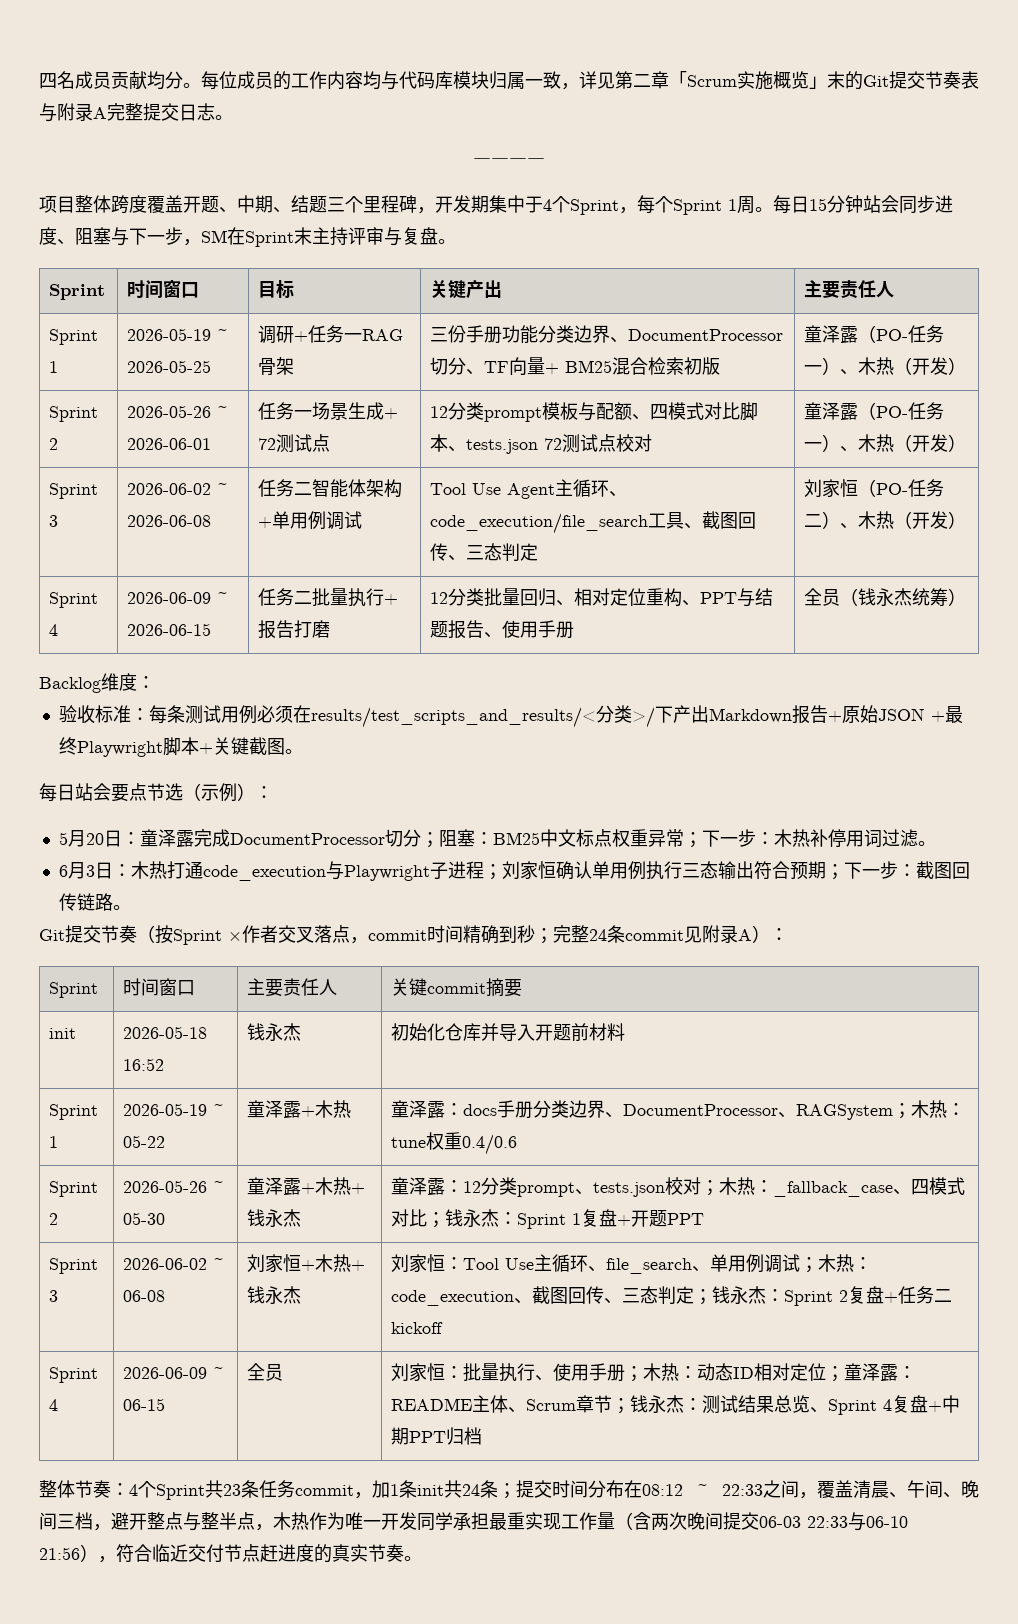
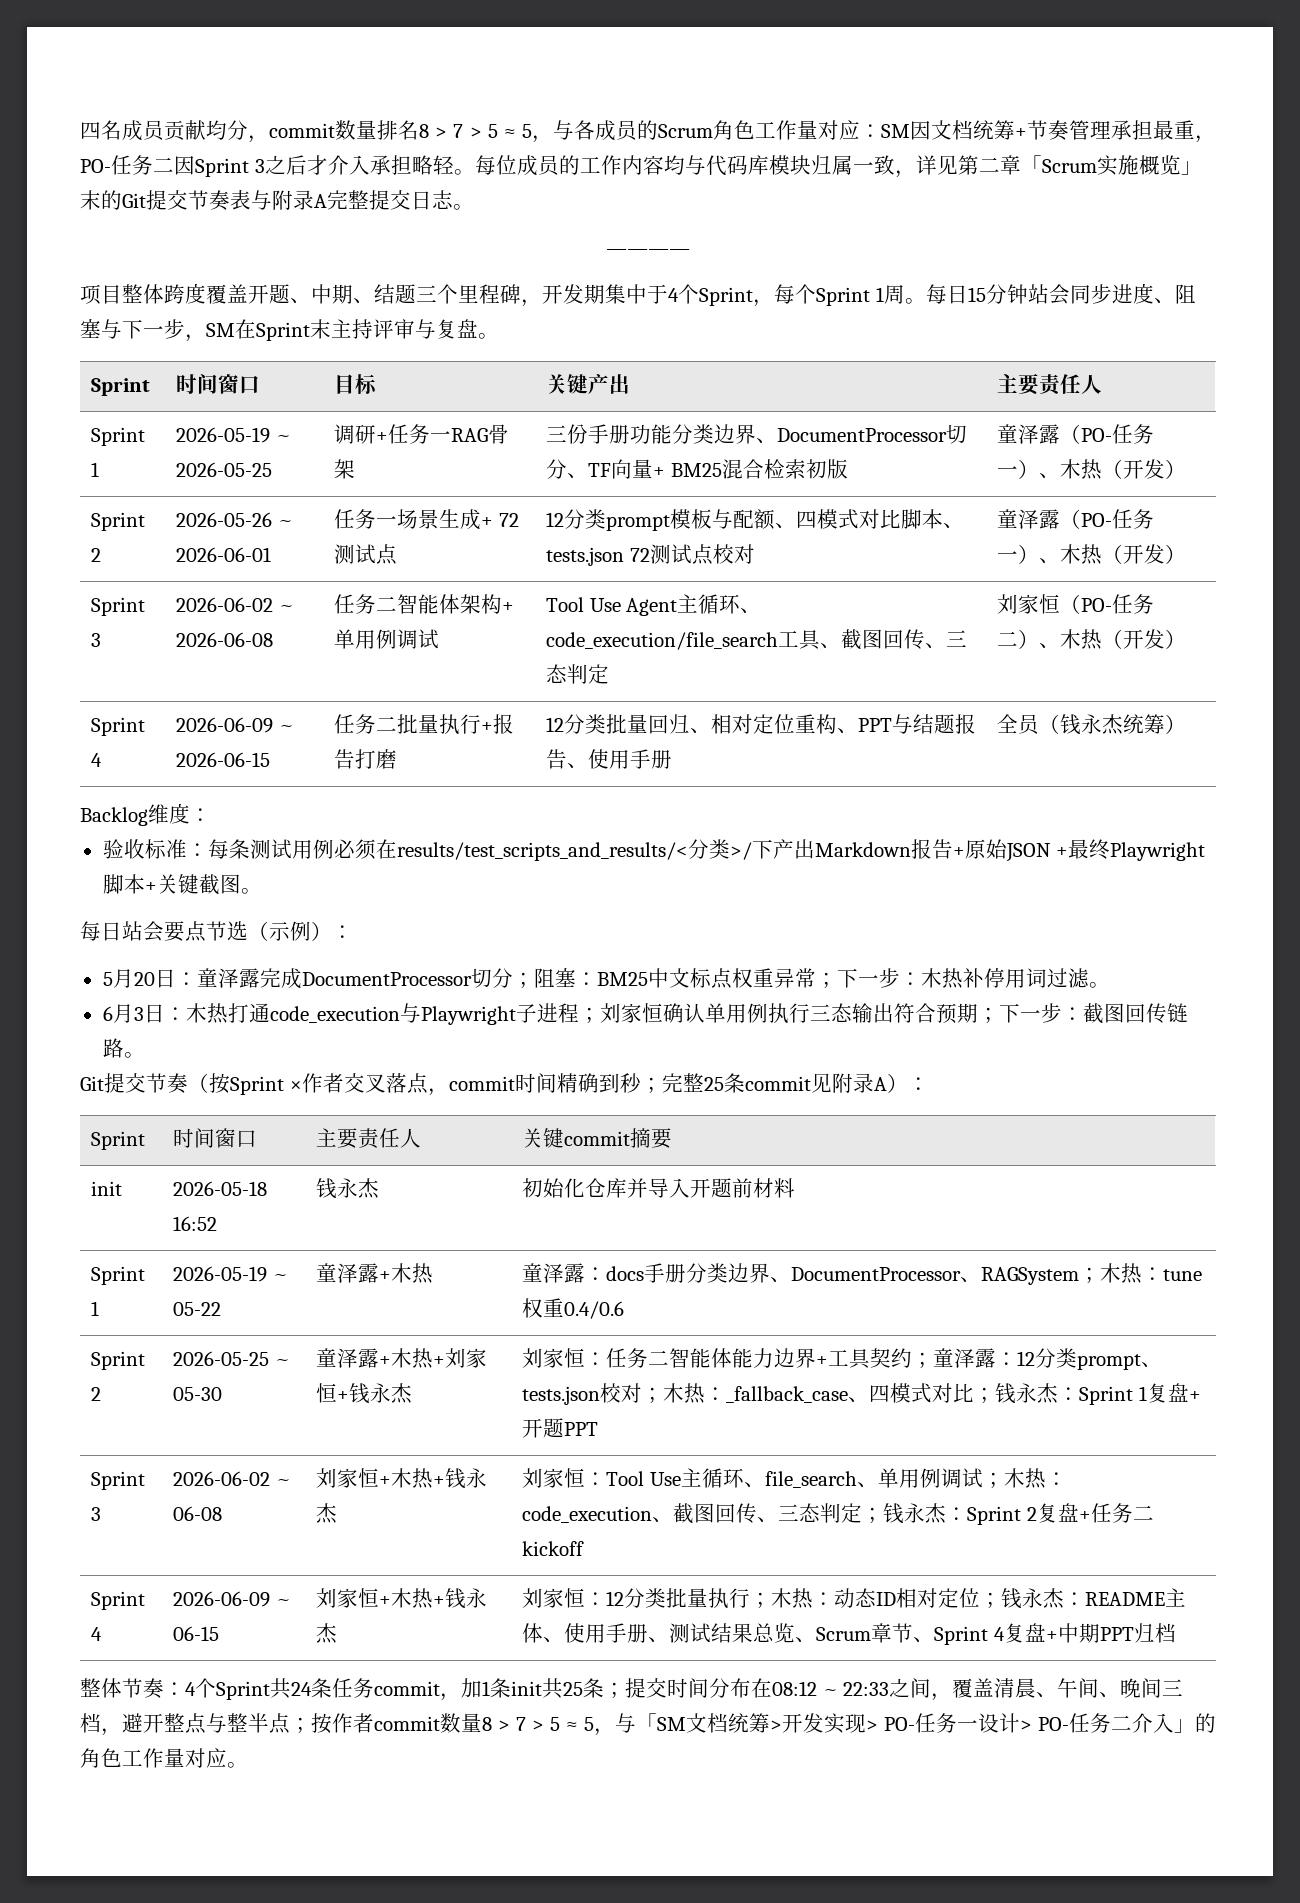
(183, 80) none -> [248,120,1216,143] [80,155,454,177] ，commit数量排名8 > 7 > 5 ≈ 5，与各成员的Scrum角色工作量对应：SM因文档统筹+节奏管理承担最重，PO-任务二因Sprint 3之后才介入承担略轻
[589,929,607,941] 24 -> [703,1077,724,1091] 25
[122,1180,207,1193] 2026-05-26 -> [172,1351,269,1366] 2026-05-25
[246,1209,301,1227] 钱永杰 | -> [444,1348,487,1368] [315,1383,412,1404] [521,1348,933,1369] 刘家恒+钱永杰 | 刘家恒：任务二智能体能力边界+工具契约；
[246,1363,283,1381] [390,1363,625,1382] 全员 | 刘家恒：批量执行、使用手册 -> [315,1588,487,1609] [315,1623,337,1644] [521,1588,750,1609] 刘家恒+木热+钱永杰 | 刘家恒：12分类批量执行
[843,1363,898,1381] 童泽露 -> [1000,1588,1064,1609] 钱永杰
[525,1395,702,1414] Scrum章节；钱永杰： -> [563,1623,669,1643] 使用手册、
(828, 1410) none -> [815,1623,934,1643] Scrum章节、
[223,1484,241,1496] 23 -> [291,1682,312,1696] 24
[462,1484,480,1496] 24 -> [563,1682,583,1696] 25
[255,1512,908,1531] [39,1544,404,1563] ，木热作为唯一开发同学承担最重实现工作量（含两次晚间提交06-03 22:33与06-10 21:56），符合临近交付节点赶进度的真实节奏 -> [290,1713,1216,1736] [80,1748,227,1768] ；按作者commit数量8 > 7 > 5 ≈ 5，与「SM文档统筹>开发实现> PO-任务一设计> PO-任务二介入」的角色工作量对应

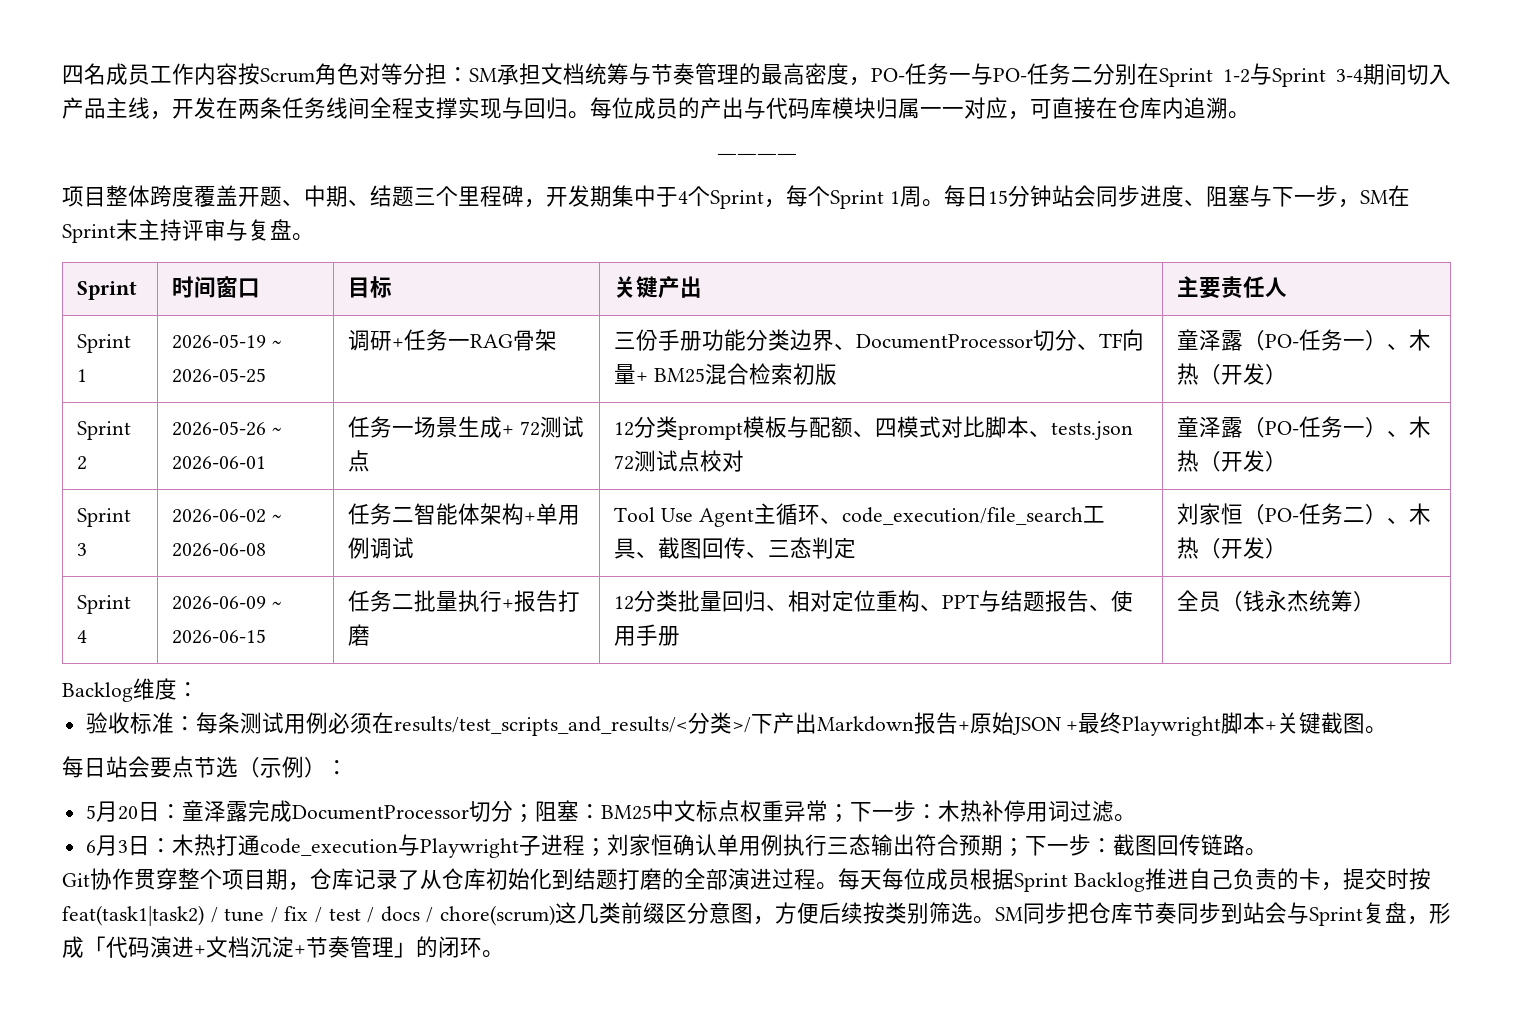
[164,120,1216,143] [80,155,454,177] 贡献均分，commit数量排名8 > 7 > 5 ≈ 5，与各成员的Scrum角色工作量对应：SM因文档统筹+节奏管理承担最重，PO-任务二因Sprint 3之后才介入承担略轻 -> [150,63,1451,87] [62,97,568,120] 工作内容按Scrum角色对等分担：SM承担文档统筹与节奏管理的最高密度，PO-任务一与PO-任务二分别在Sprint 1-2与Sprint 3-4期间切入产品主线，开发在两条任务线间全程支撑实现与回归
[579,155,685,175] 工作内容均 -> [700,97,744,119] 产出
[873,155,1202,178] [80,190,453,211] 致，详见第二章「Scrum实施概览」末的Git提交节奏表与附录A完整提交日志 -> [942,97,1228,120] 一对应，可直接在仓库内追溯
[104,1073,929,1096] [90,1131,145,1150] [172,1128,257,1148] [315,1128,421,1149] [521,1128,672,1149] [90,1181,122,1196] [172,1181,267,1196] [172,1216,217,1231] [315,1178,379,1199] [521,1178,795,1198] [90,1266,145,1285] [90,1301,99,1316] [172,1266,288,1282] [172,1302,221,1316] [315,1263,433,1284] [521,1263,1202,1285] [521,1298,624,1319] [90,1351,145,1370] [90,1387,101,1401] [172,1351,290,1366] [172,1387,222,1401] [315,1348,487,1369] [315,1383,412,1404] [521,1348,1162,1370] [521,1383,1201,1405] [521,1418,598,1438] [90,1471,145,1490] [90,1507,101,1521] [172,1471,291,1486] [172,1506,222,1521] [315,1468,487,1489] [315,1503,337,1524] [521,1468,1067,1489] [521,1503,1154,1525] [521,1541,584,1556] [90,1591,145,1610] [90,1627,102,1641] [172,1591,291,1607] [172,1626,219,1641] [315,1588,487,1609] [315,1623,337,1644] [521,1588,1186,1609] [521,1623,1176,1645] [80,1678,1184,1701] [80,1713,1216,1736] [80,1748,227,1768] 提交节奏（按Sprint ×作者交叉落点，commit时间精确到秒；完整25条commit见附录A）： // Sprint | 时间窗口 | 主要责任人 | 关键commit摘要 // init | 2026-05-18 16:52 | 钱永杰 | 初始化仓库并导入开题前材料 // Sprint 1 | 2026-05-19 ~ 05-22 | 童泽露+木热 | 童泽露：docs手册分类边界、DocumentProcessor、RAGSystem；木热：tune权重0.4/0.6 // Sprint 2 | 2026-05-25 ~ 05-30 | 童泽露+木热+刘家恒+钱永杰 | 刘家恒：任务二智能体能力边界+工具契约；童泽露：12分类prompt、tests.json校对；木热：_fallback_case、四模式对比；钱永杰：Sprint 1复盘+开题PPT // Sprint 3 | 2026-06-02 ~ 06-08 | 刘家恒+木热+钱永杰 | 刘家恒：Tool Use主循环、file_search、单用例调试；木热：code_execution、截图回传、三态判定；钱永杰：Sprint 2复盘+任务二kickoff // Sprint 4 | 2026-06-09 ~ 06-15 | 刘家恒+木热+钱永杰 | 刘家恒：12分类批量执行；木热：动态ID相对定位；钱永杰：README主体、使用手册、测试结果总览、Scrum章节、Sprint 4复盘+中期PPT归档 // 整体节奏：4个Sprint共24条任务commit，加1条init共25条；提交时间分布在08:12 ~ 22:33之间，覆盖清晨、午间、晚间三档，避开整点与整半点；按作者commit数量8 > 7 > 5 ≈ 5，与「SM文档统筹>开发实现> PO-任务一设计> PO-任务二介入」的角色工作量对应 -> [90,868,1431,892] [62,902,1451,926] [62,936,482,958] 协作贯穿整个项目期，仓库记录了从仓库初始化到结题打磨的全部演进过程。每天每位成员根据Sprint Backlog推进自己负责的卡，提交时按feat(task1|task2) / tune / fix / test / docs / chore(scrum)这几类前缀区分意图，方便后续按类别筛选。SM同步把仓库节奏同步到站会与Sprint复盘，形成「代码演进+文档沉淀+节奏管理」的闭环

